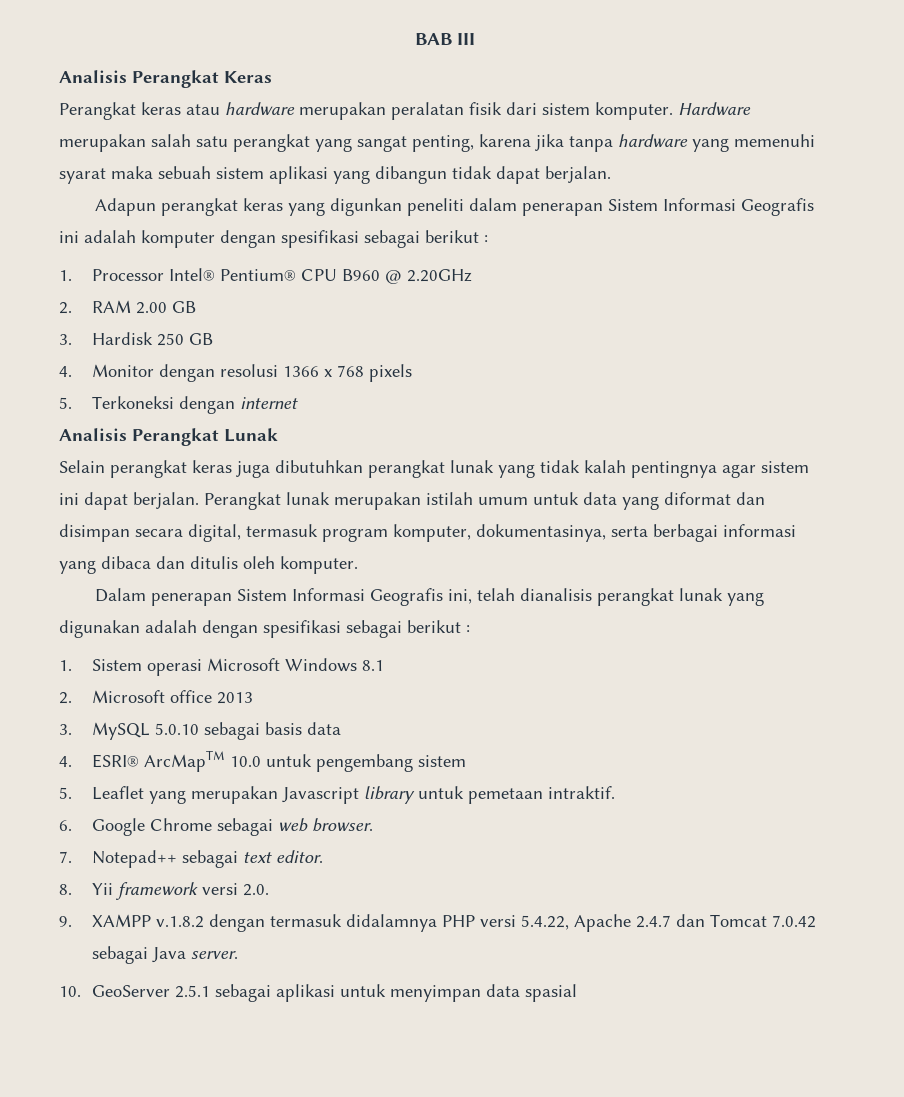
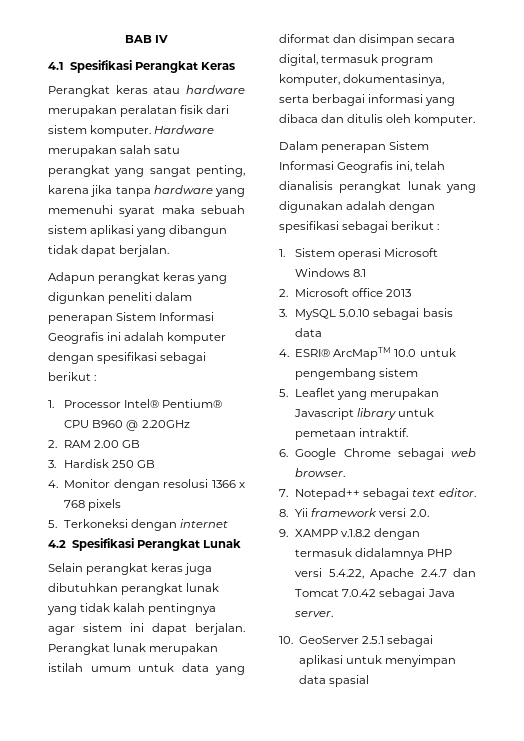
[457,33,475,45] [59,70,127,83] III // Analisis -> [155,35,169,43] [48,60,132,73] IV // 4.1 Spesifikasi
[59,428,127,441] Analisis -> [48,538,134,551] 4.2 Spesifikasi

